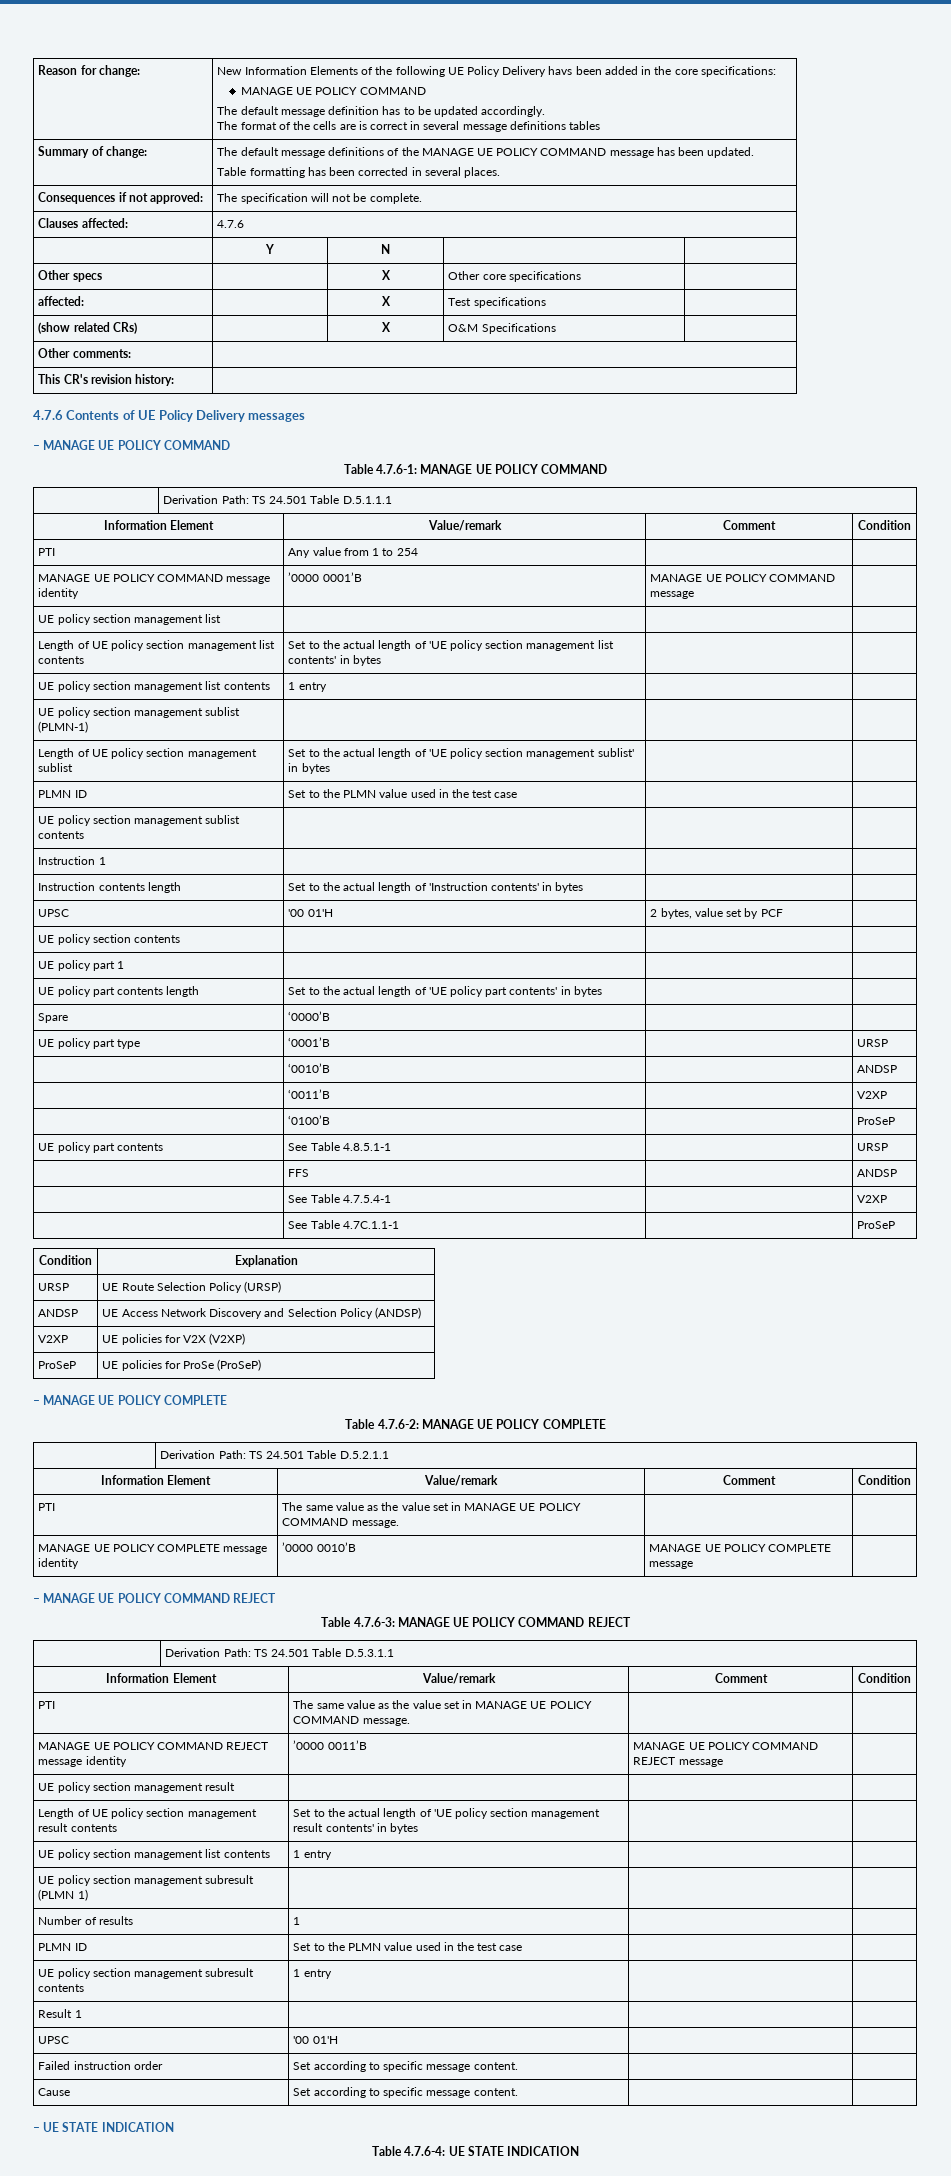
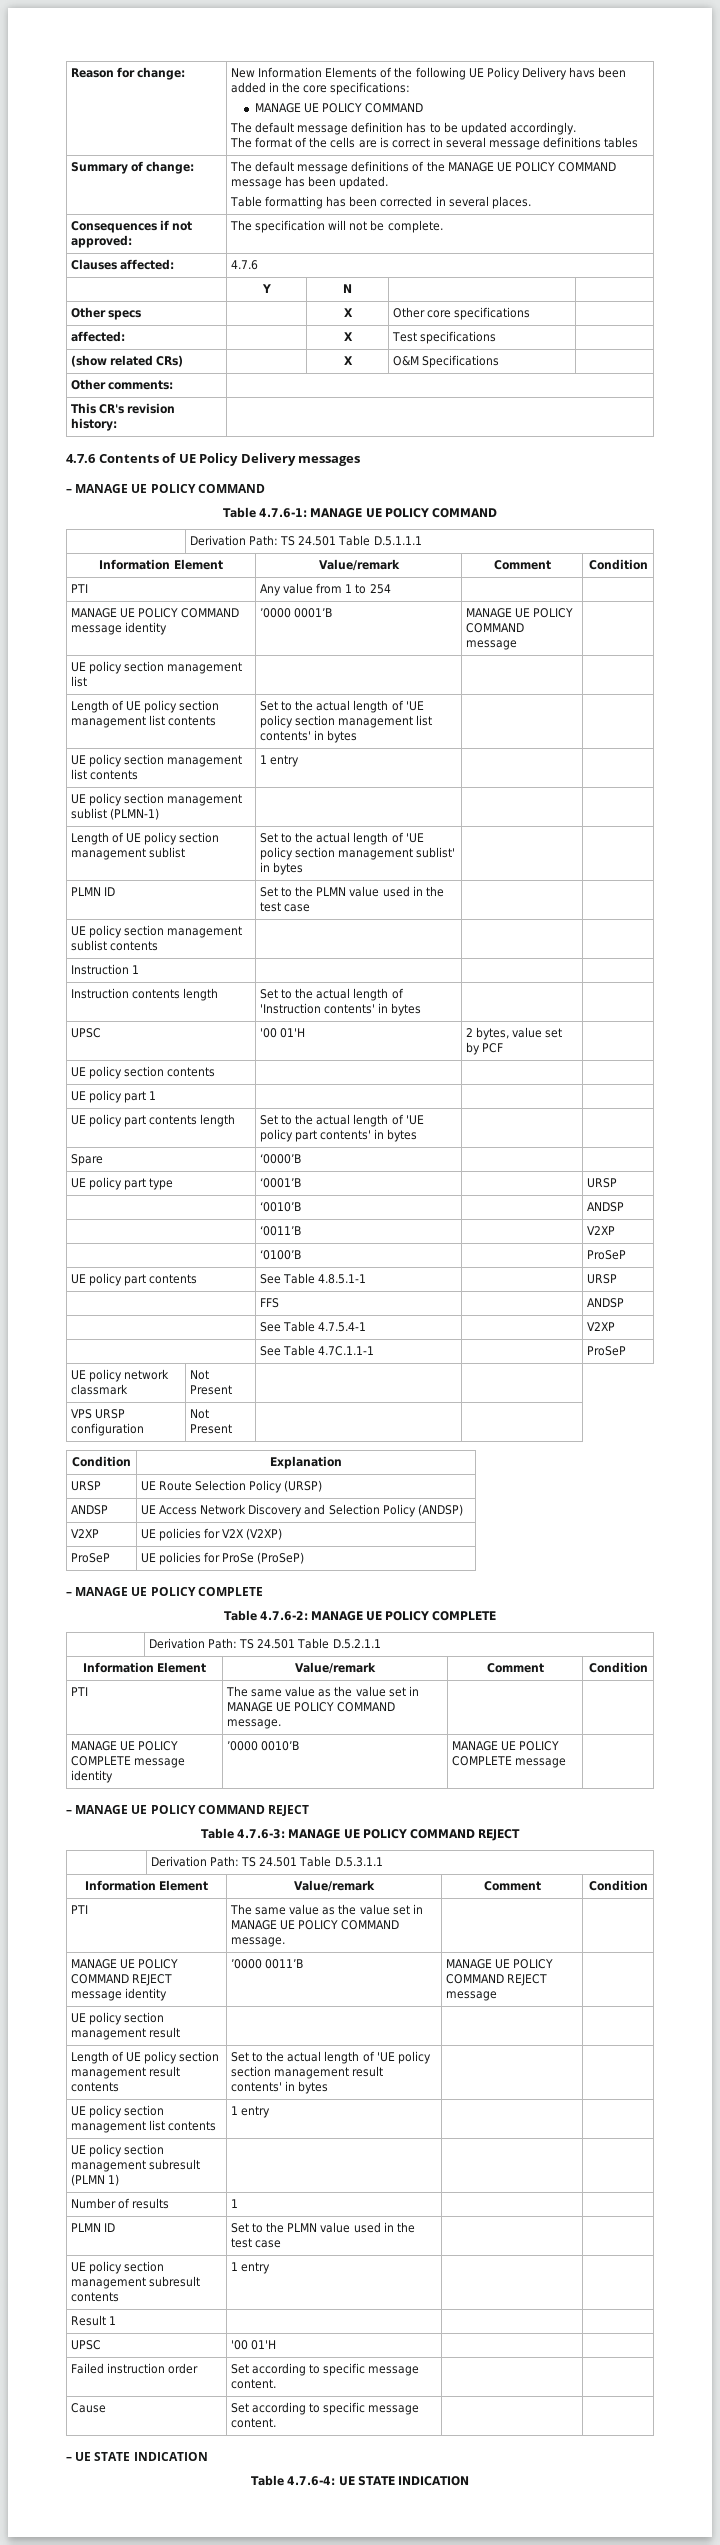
(896, 1225) none -> [71,1369,170,1382] [71,1384,129,1395] [190,1370,210,1380] [190,1385,233,1395] [71,1409,126,1419] [71,1423,145,1436] [190,1409,210,1419] [190,1424,233,1434] // UE policy network classmark | Not Present | | // VPS URSP configuration | Not Present | |

